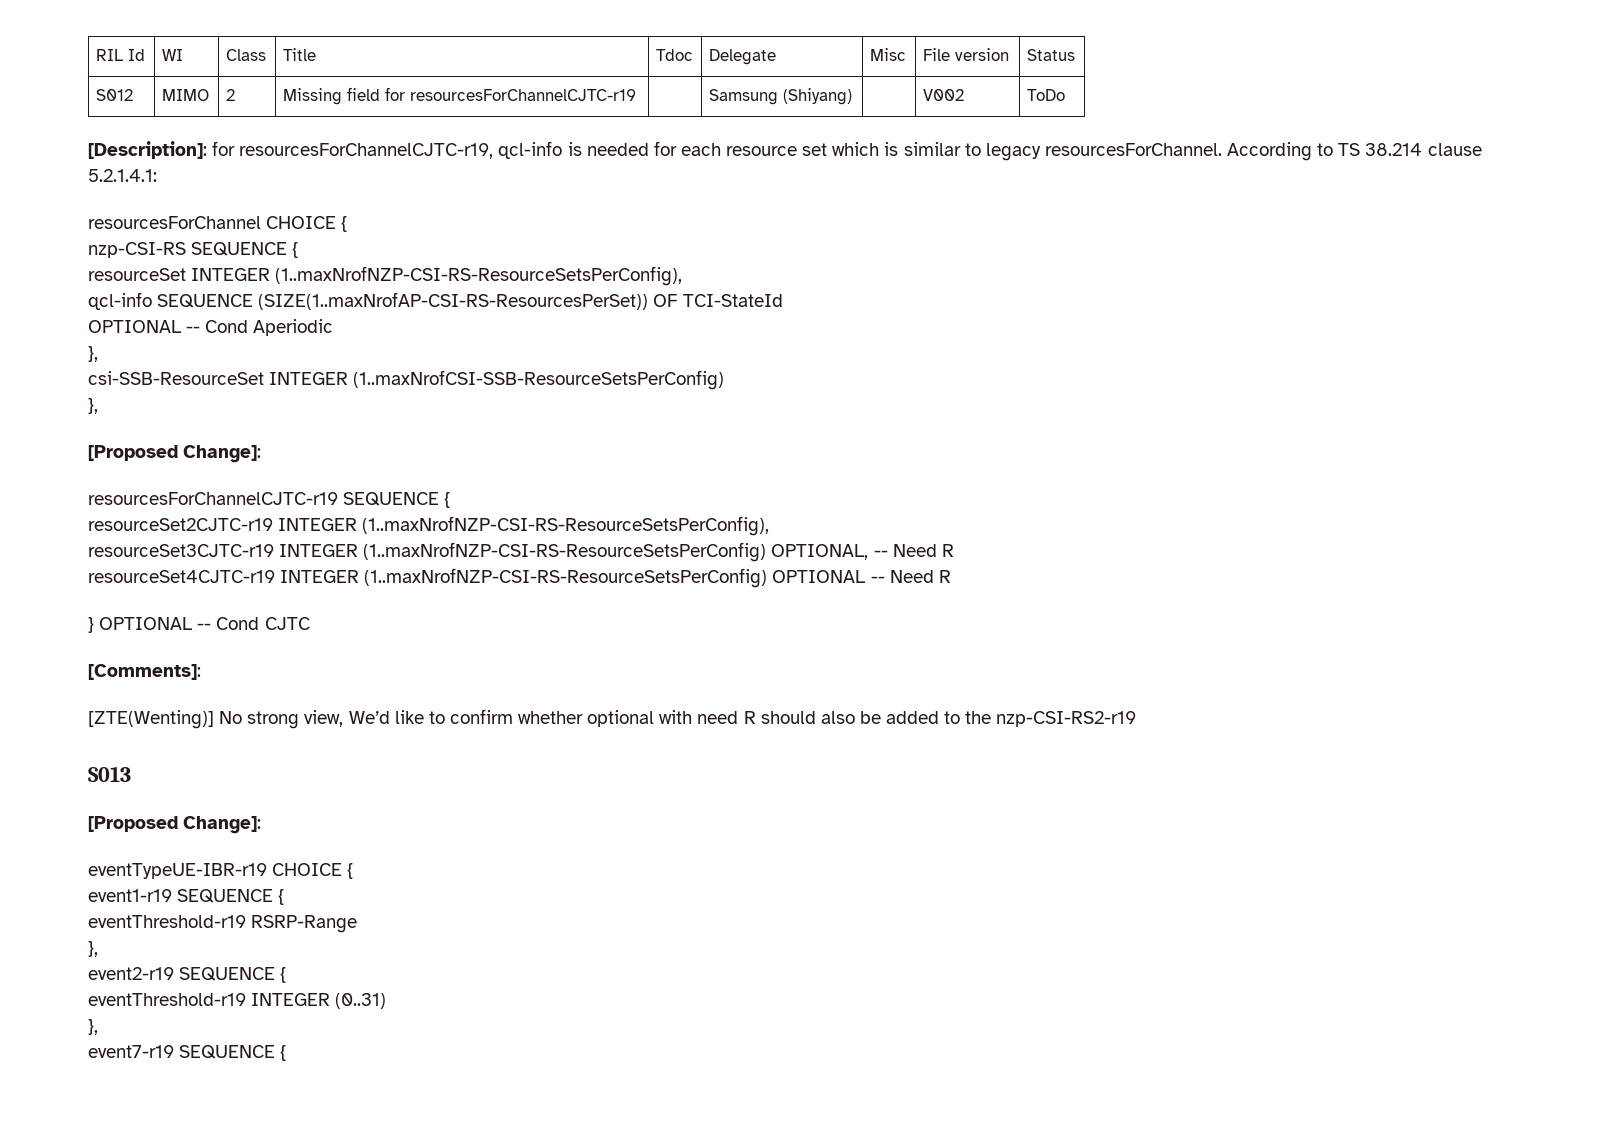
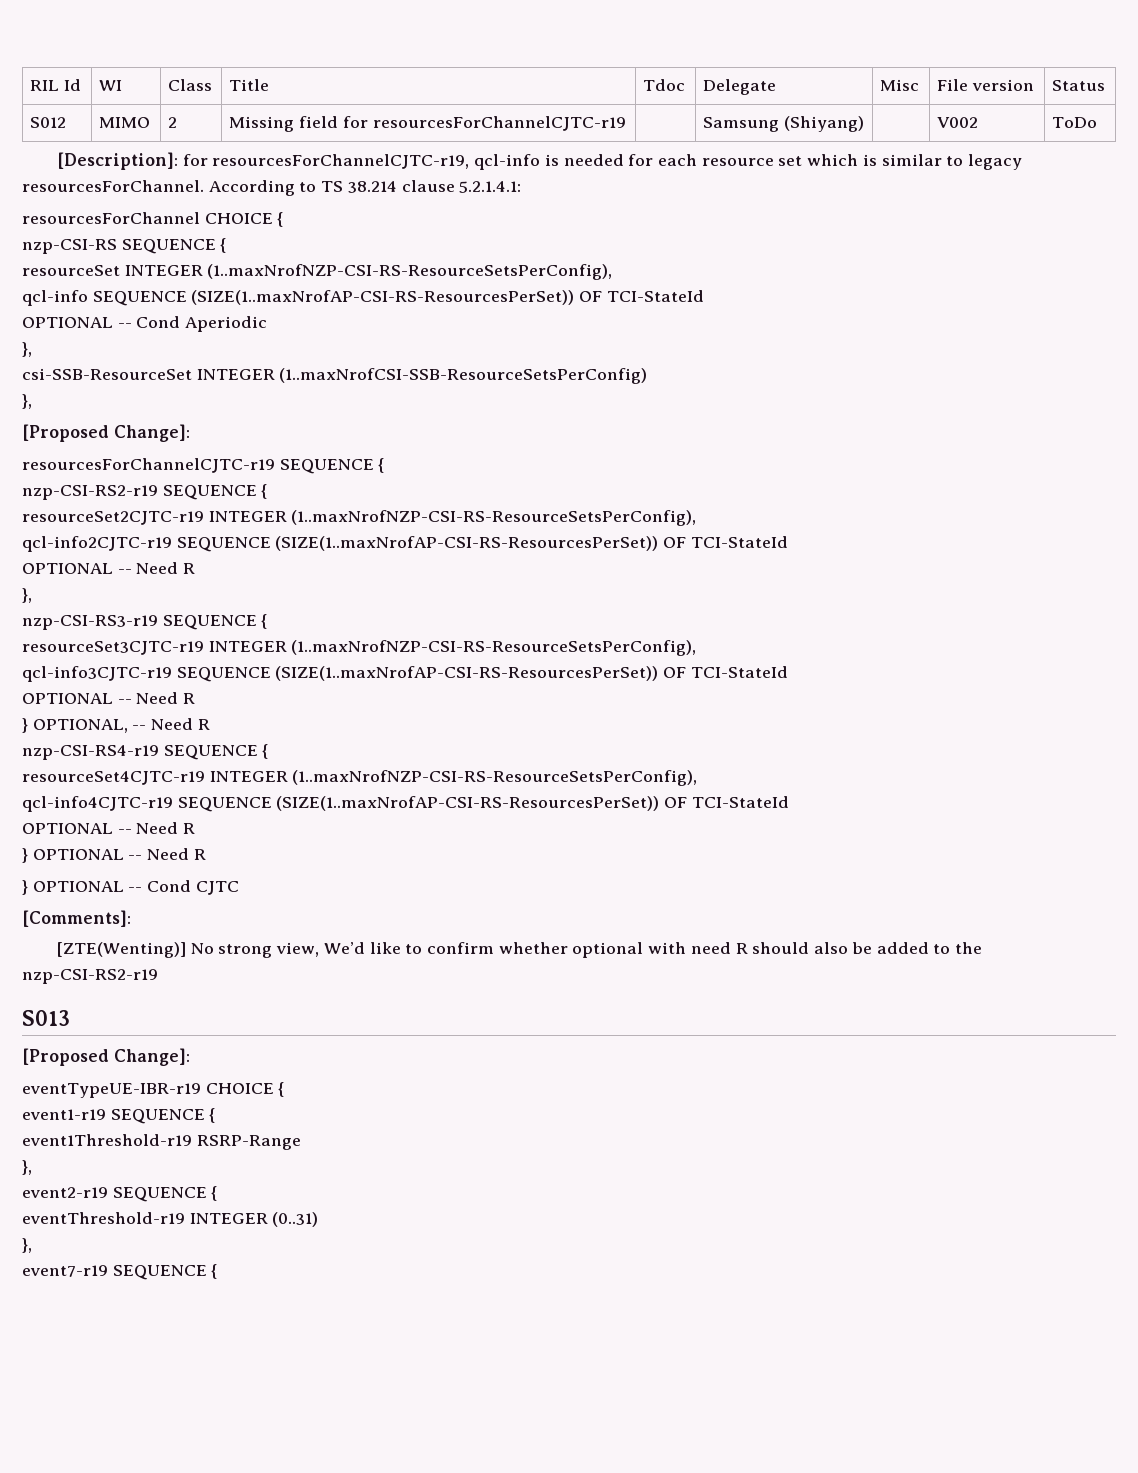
(451, 500) none -> [22,484,268,500] // nzp-CSI-RS2-r19 SEQUENCE {
[88,542,767,562] resourceSet3CJTC-r19 INTEGER (1..maxNrofNZP-CSI-RS-ResourceSetsPerConfig) -> [22,536,788,552] [22,562,196,574] [22,588,32,603] [22,614,268,630] [22,640,697,656] [22,666,788,682] [22,692,196,704] [22,718,28,733] qcl-info2CJTC-r19 SEQUENCE (SIZE(1..maxNrofAP-CSI-RS-ResourcesPerSet)) OF TCI-StateId // OPTIONAL -- Need R // }, // nzp-CSI-RS3-r19 SEQUENCE { // resourceSet3CJTC-r19 INTEGER (1..maxNrofNZP-CSI-RS-ResourceSetsPerConfig), // qcl-info3CJTC-r19 SEQUENCE (SIZE(1..maxNrofAP-CSI-RS-ResourcesPerSet)) OF TCI-StateId // OPTIONAL -- Need R // }
(954, 550) none -> [22,744,269,760] // nzp-CSI-RS4-r19 SEQUENCE {
[364,568,768,588] (1..maxNrofNZP-CSI-RS-ResourceSetsPerConfig) -> [292,770,698,786] [22,796,789,812] [22,822,196,834] [22,848,28,863] (1..maxNrofNZP-CSI-RS-ResourceSetsPerConfig), // qcl-info4CJTC-r19 SEQUENCE (SIZE(1..maxNrofAP-CSI-RS-ResourcesPerSet)) OF TCI-StateId // OPTIONAL -- Need R // }
[88,915,246,928] eventThreshold-r19 -> [22,1134,192,1146] event1Threshold-r19

